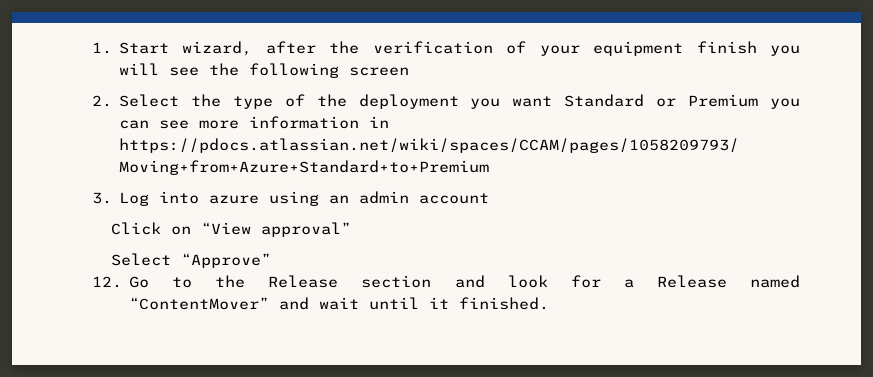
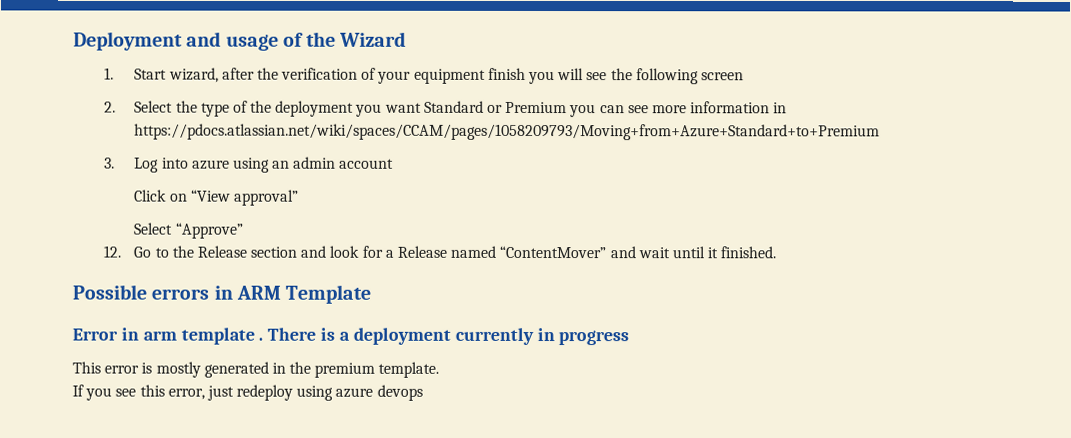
(91, 48) none -> [73,31,407,51] Deployment and usage of the Wizard //
(550, 303) none -> [72,284,372,304] [72,327,630,346] [72,361,440,378] [72,384,423,401] // Possible errors in ARM Template // Error in arm template . There is a deployment currently in progress // This error is mostly generated in the premium template. // If you see this error, just redeploy using azure devops

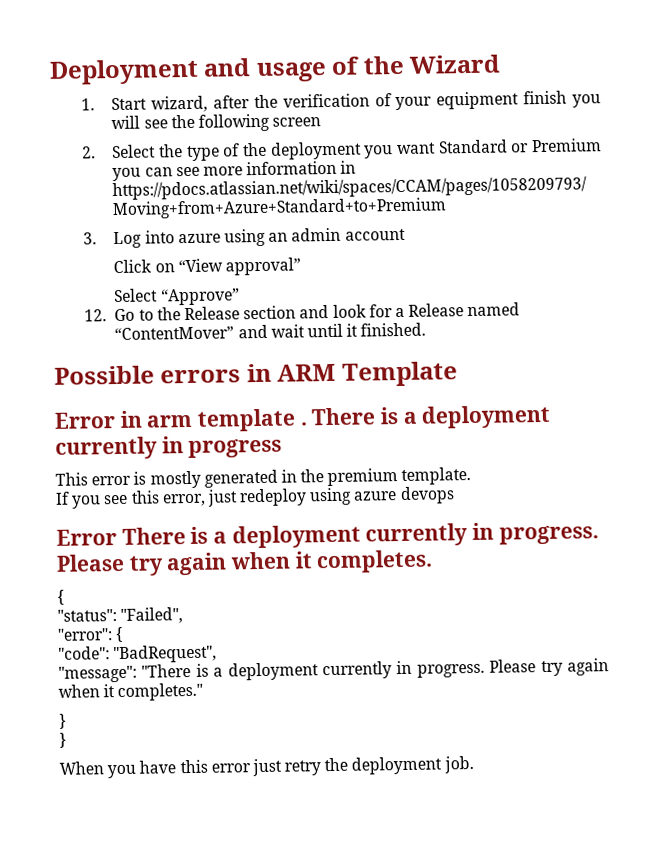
(423, 392) none -> [56,522,599,549] [56,549,434,576] [57,589,65,605] [57,607,184,624] [57,626,125,643] [58,644,218,664] [58,658,609,683] [58,682,204,702] [59,713,67,729] [59,732,67,748] [59,756,474,779] // Error There is a deployment currently in progress. Please try again when it completes. // { // "status": "Failed", // "error": { // "code": "BadRequest", // "message": "There is a deployment currently in progress. Please try again when it completes." // } // } // When you have this error just retry the deployment job.

